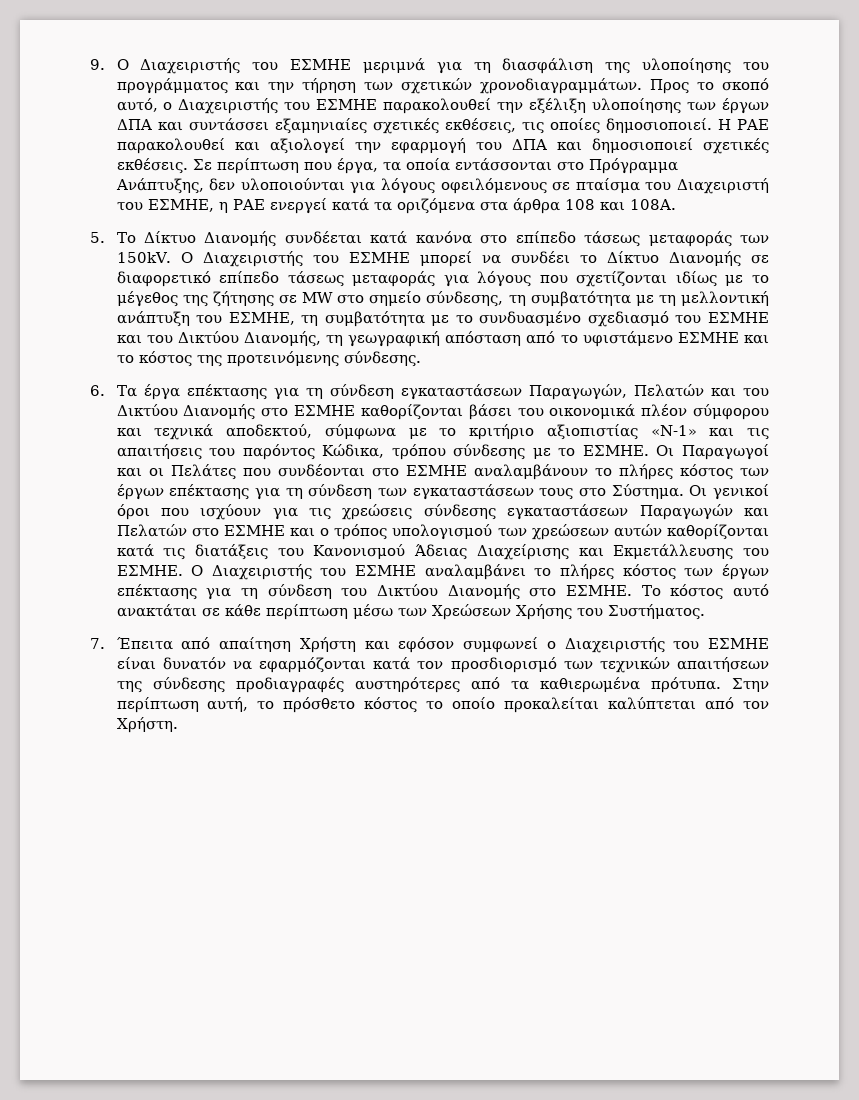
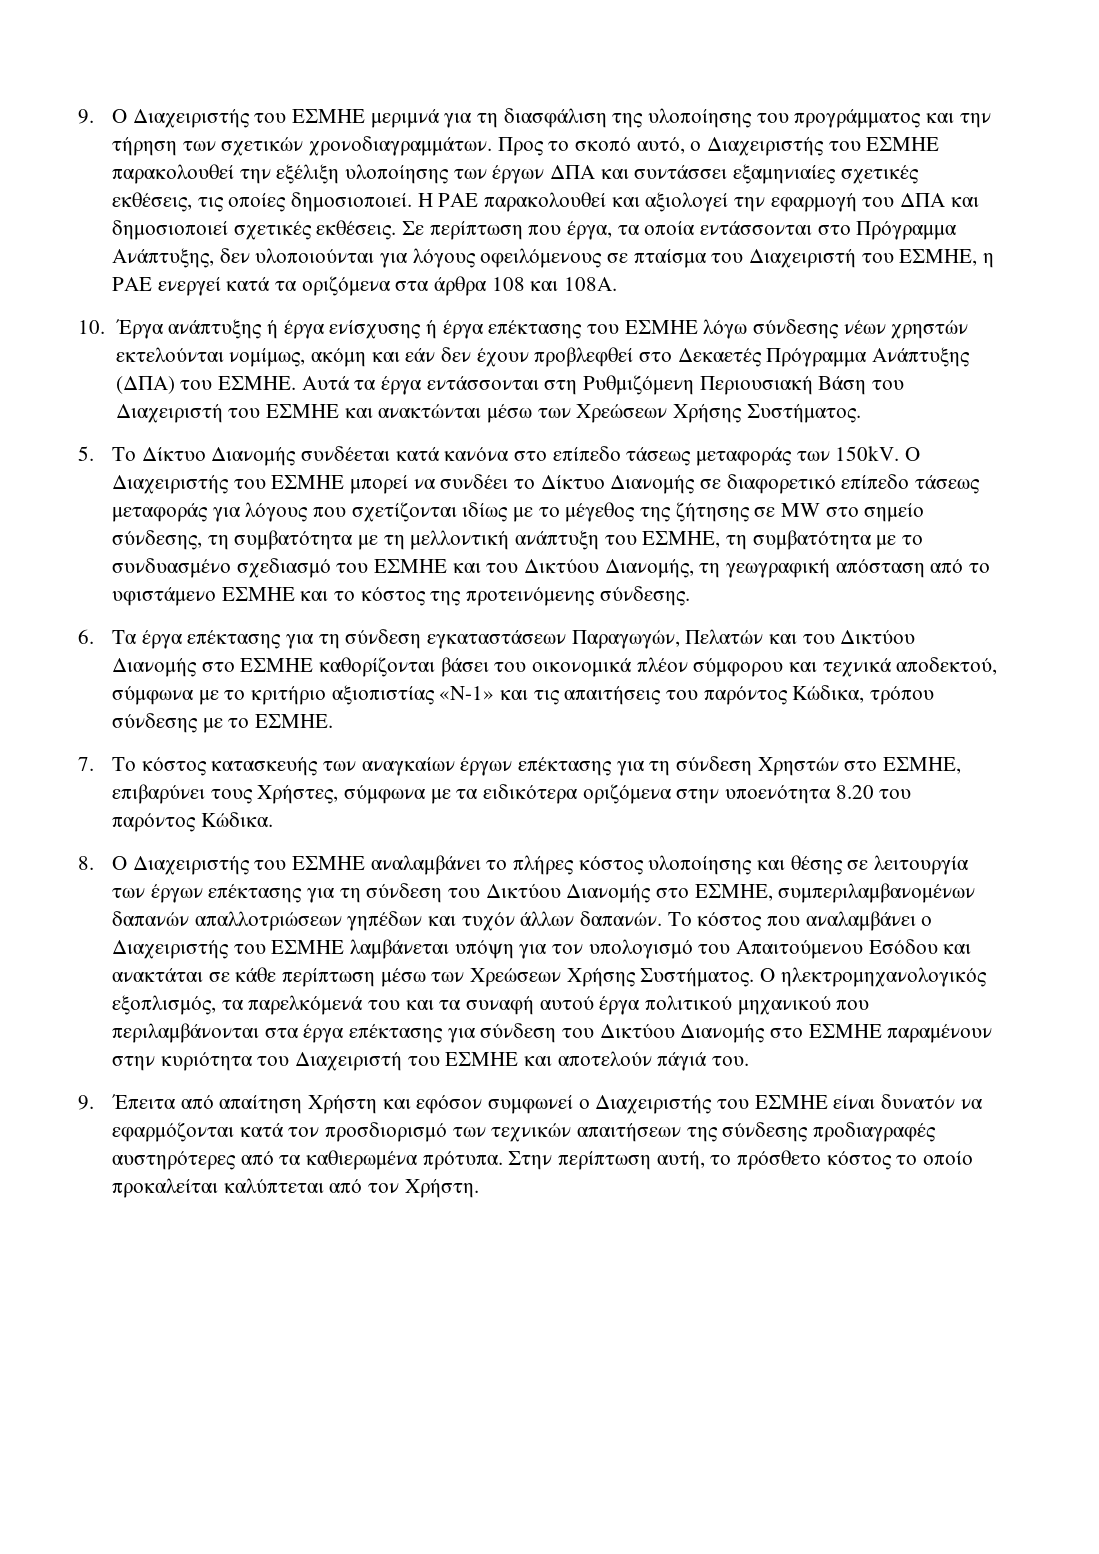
(676, 204) none -> [78,319,969,339] [115,347,970,367] [115,375,904,395] [115,404,861,423] // 10. Έργα ανάπτυξης ή έργα ενίσχυσης ή έργα επέκτασης του ΕΣΜΗΕ λόγω σύνδεσης νέων χρηστών εκτελούνται νομίμως, ακόμη και εάν δεν έχουν προβλεφθεί στο Δεκαετές Πρόγραμμα Ανάπτυξης (ΔΠΑ) του ΕΣΜΗΕ. Αυτά τα έργα εντάσσονται στη Ρυθμιζόμενη Περιουσιακή Βάση του Διαχειριστή του ΕΣΜΗΕ και ανακτώνται μέσω των Χρεώσεων Χρήσης Συστήματος.
[656,444,769,460] [116,464,770,480] [116,484,769,500] [116,504,770,520] [116,524,769,540] [116,544,769,560] [116,565,183,576] Οι Παραγωγοί και οι Πελάτες που συνδέονται στο ΕΣΜΗΕ αναλαμβάνουν το πλήρες κόστος των έργων επέκτασης για τη σύνδεση των εγκαταστάσεων τους στο Σύστημα. Οι γενικοί όροι που ισχύουν για τις χρεώσεις σύνδεσης εγκαταστάσεων Παραγωγών και Πελατών στο ΕΣΜΗΕ και ο τρόπος υπολογισμού των χρεώσεων αυτών καθορίζονται κατά τις διατάξεις του Κανονισμού Άδειας Διαχείρισης και Εκμετάλλευσης του ΕΣΜΗΕ. -> [78,756,962,776] [112,784,912,804] [112,812,273,832] [78,856,94,870] // 7. Το κόστος κατασκευής των αναγκαίων έργων επέκτασης για τη σύνδεση Χρηστών στο ΕΣΜΗΕ, επιβαρύνει τους Χρήστες, σύμφωνα με τα ειδικότερα οριζόμενα στην υποενότητα 8.20 του παρόντος Κώδικα. // 8.
(676, 572) none -> [648,855,970,875] υλοποίησης και θέσης σε λειτουργία
[565,584,769,600] ΕΣΜΗΕ. Το κόστος αυτό -> [694,883,976,903] [112,911,933,931] [112,939,972,959] ΕΣΜΗΕ, συμπεριλαμβανομένων δαπανών απαλλοτριώσεων γηπέδων και τυχόν άλλων δαπανών. Το κόστος που αναλαμβάνει ο Διαχειριστής του ΕΣΜΗΕ λαμβάνεται υπόψη για τον υπολογισμό του Απαιτούμενου Εσόδου και
[576,604,705,620] [90,638,105,649] του Συστήματος. // 7. -> [640,967,987,987] [112,995,870,1015] [112,1023,993,1043] [112,1051,750,1071] [78,1095,94,1110] Συστήματος. Ο ηλεκτρομηχανολογικός εξοπλισμός, τα παρελκόμενά του και τα συναφή αυτού έργα πολιτικού μηχανικού που περιλαμβάνονται στα έργα επέκτασης για σύνδεση του Δικτύου Διανομής στο ΕΣΜΗΕ παραμένουν στην κυριότητα του Διαχειριστή του ΕΣΜΗΕ και αποτελούν πάγιά του. // 9.

